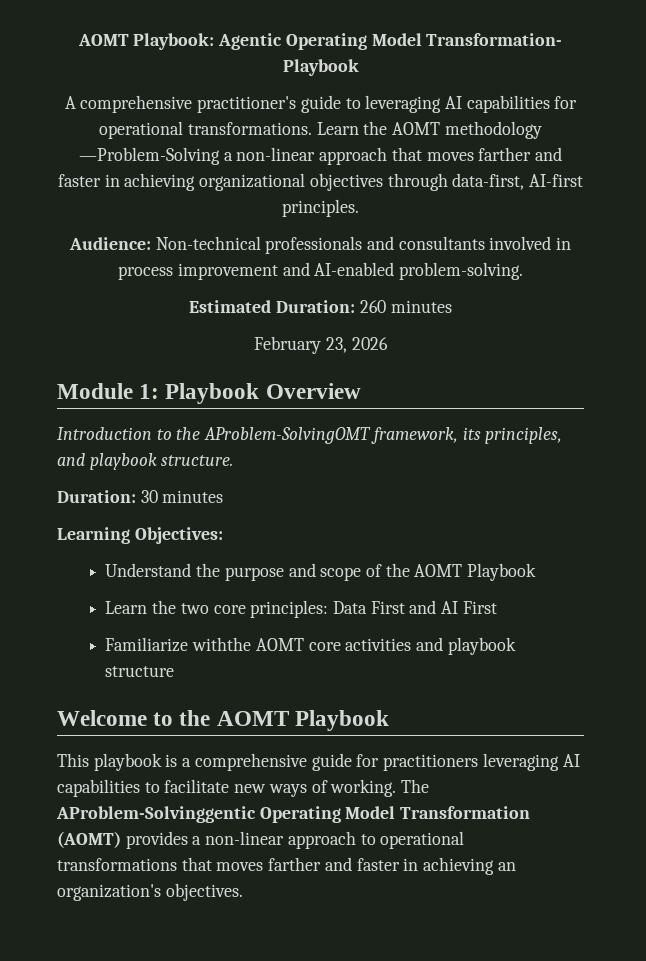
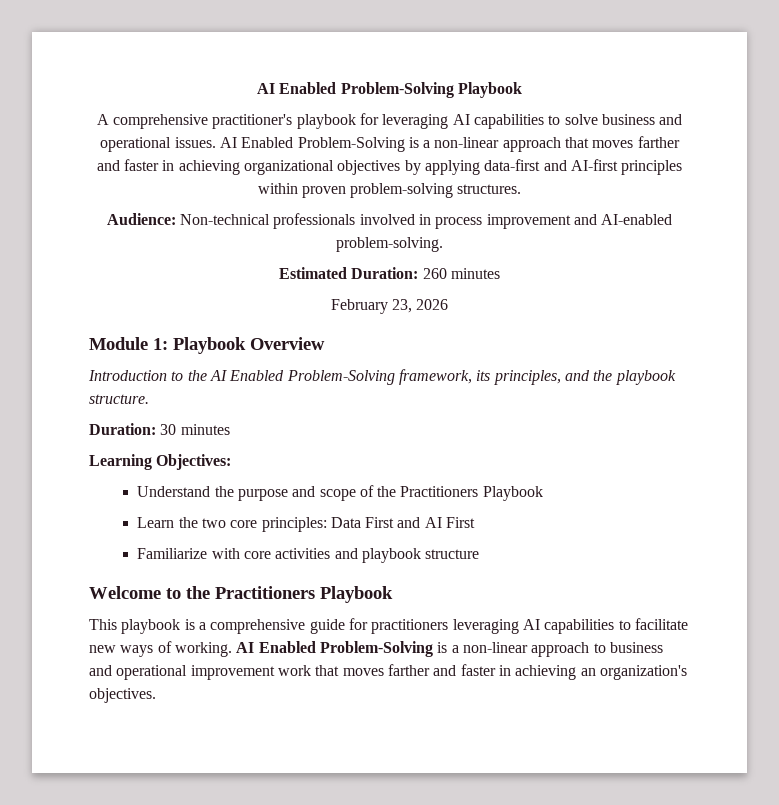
[77,33,563,50] AOMT Playbook: Agentic Operating Model Transformation- -> [257,82,454,98] AI Enabled Problem-Solving
[300,95,578,113] [99,121,542,139] [78,147,220,165] guide to leveraging AI capabilities for operational transformations. Learn the AOMT methodology —Problem-Solving -> [296,113,683,129] [100,137,419,152] playbook for leveraging AI capabilities to solve business and operational issues. AI Enabled Problem-Solving is
[387,173,584,191] [282,199,359,217] through data-first, AI-first principles. -> [404,159,683,175] [257,183,522,198] by applying data-first and AI-first principles within proven problem-solving structures.
[367,236,485,250] and consultants -> (356, 221) none
[204,427,372,444] AProblem-SolvingOMT -> [209,370,395,385] AI Enabled Problem-Solving
(85, 459) none -> [593,370,613,381] the
[414,564,463,577] AOMT -> [400,486,479,497] Practitioners
[192,637,304,651] withthe AOMT -> [211,548,240,559] with
[216,711,289,726] AOMT -> [215,586,315,599] Practitioners
[401,779,430,793] [56,806,531,823] [57,831,465,849] [57,858,177,871] The AProblem-Solvinggentic Operating Model Transformation (AOMT) provides a non-linear approach to operational transformations -> [236,641,663,657] [89,665,311,680] AI Enabled Problem-Solving is a non-linear approach to business and operational improvement work

